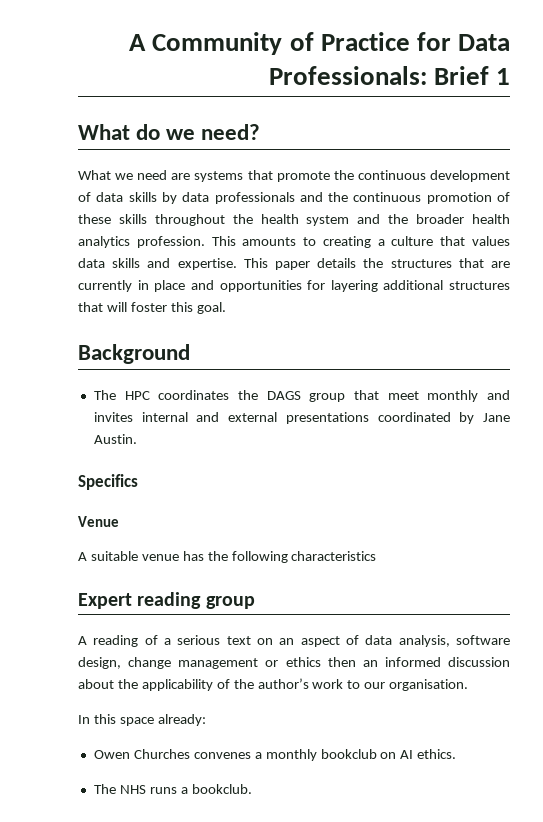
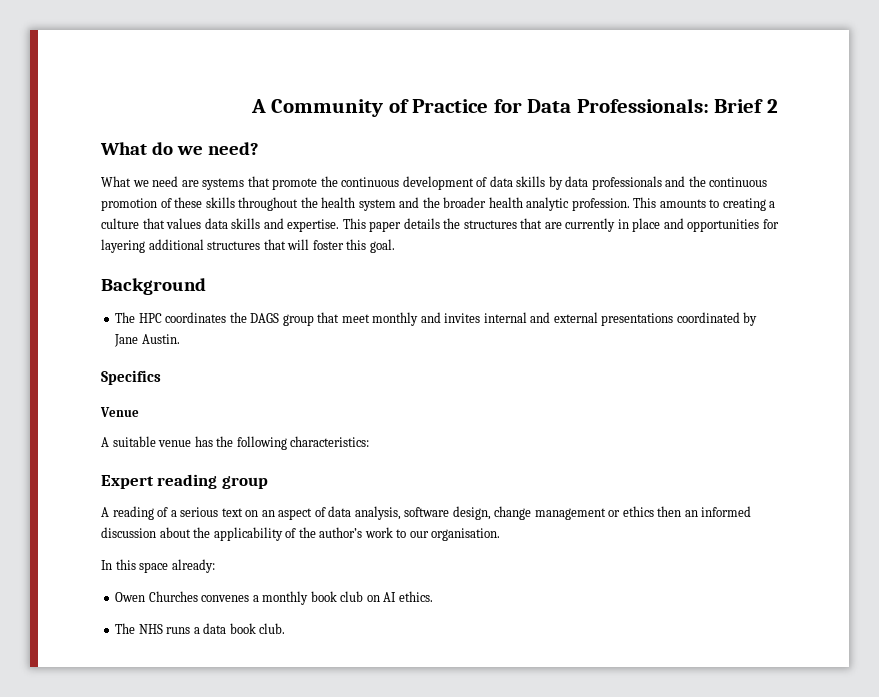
[495,68,510,85] 1 -> [767,99,778,113] 2
[78,236,130,248] analytics -> [526,197,570,211] analytic
[291,551,377,561] characteristics -> [290,436,370,447] characteristics:
[320,749,377,759] bookclub -> [310,591,364,602] book club
[191,784,252,794] bookclub. -> [203,623,286,634] data book club.

